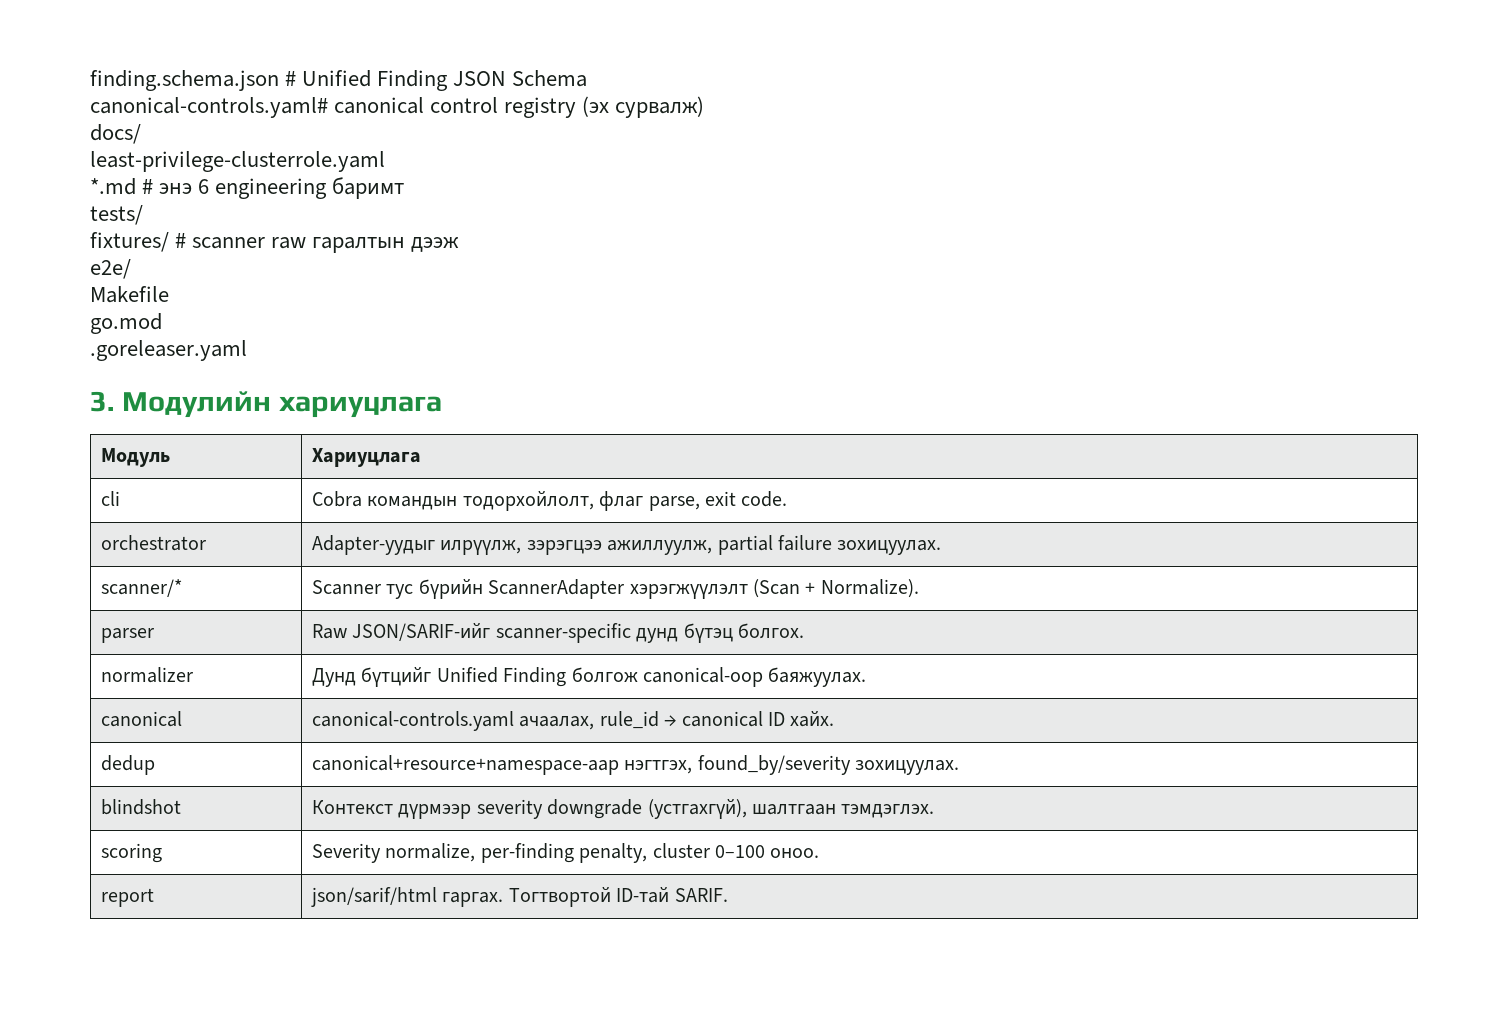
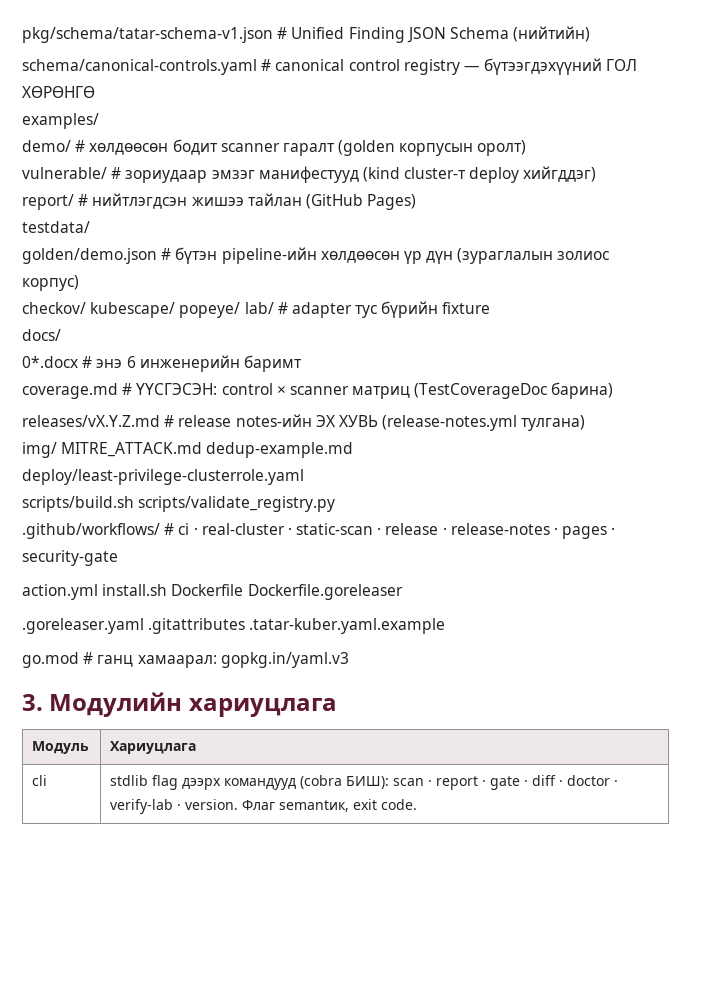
[90,70,279,91] finding.schema.json -> [22,27,273,43] pkg/schema/tatar-schema-v1.json
[90,96,705,118] // canonical-controls.yaml# canonical control registry (эх сурвалж) -> [513,26,591,42] [22,58,638,75] [22,86,95,98] [22,113,99,129] [22,139,527,156] [22,166,597,183] [22,193,417,210] [22,221,90,233] [22,247,610,264] [22,275,79,291] [22,301,491,318] (нийтийн) // schema/canonical-controls.yaml # canonical control registry — бүтээгдэхүүний ГОЛ ХӨРӨНГӨ // examples/ // demo/ # хөлдөөсөн бодит scanner гаралт (golden корпусын оролт) // vulnerable/ # зориудаар эмзэг манифестууд (kind cluster-т deploy хийгддэг) // report/ # нийтлэгдсэн жишээ тайлан (GitHub Pages) // testdata/ // golden/demo.json # бүтэн pipeline-ийн хөлдөөсөн үр дүн (зураглалын золиос корпус) // checkov/ kubescape/ popeye/ lab/ # adapter тус бүрийн fixture
[90,151,385,172] [90,178,136,195] least-privilege-clusterrole.yaml // *.md -> [22,356,78,368] 0*.docx
[215,178,328,199] engineering -> [139,355,240,372] инженерийн
[90,205,143,225] [90,232,460,253] [90,259,131,279] [90,286,169,303] [90,313,162,334] [90,340,247,361] tests/ // fixtures/ # scanner raw гаралтын дээж // e2e/ // Makefile // go.mod // .goreleaser.yaml -> [22,382,614,399] [22,414,586,431] [22,442,354,458] [22,469,304,485] [22,496,336,512] [22,523,616,539] [22,550,118,566] [22,584,403,600] [22,618,446,634] [22,652,349,668] coverage.md # ҮҮСГЭСЭН: control × scanner матриц (TestCoverageDoc барина) // releases/vX.Y.Z.md # release notes-ийн ЭХ ХУВЬ (release-notes.yml тулгана) // img/ MITRE_ATTACK.md dedup-example.md // deploy/least-privilege-clusterrole.yaml // scripts/build.sh scripts/validate_registry.py // .github/workflows/ # ci · real-cluster · static-scan · release · release-notes · pages · security-gate // action.yml install.sh Dockerfile Dockerfile.goreleaser // .goreleaser.yaml .gitattributes .tatar-kuber.yaml.example // go.mod # ганц хамаарал: gopkg.in/yaml.v3
[311,490,788,511] [100,535,206,551] [311,535,942,555] [100,579,182,597] [311,578,919,599] [100,628,154,643] [311,622,804,643] [100,667,193,683] [311,666,867,687] [100,711,182,727] [311,710,835,731] [100,755,155,775] [311,755,960,775] [100,799,181,815] [311,798,935,819] [100,843,162,863] [311,843,820,863] [100,888,154,907] [310,886,728,907] Cobra командын тодорхойлолт, флаг parse, exit code. // orchestrator | Adapter-уудыг илрүүлж, зэрэгцээ ажиллуулж, partial failure зохицуулах. // scanner/* | Scanner тус бүрийн ScannerAdapter хэрэгжүүлэлт (Scan + Normalize). // parser | Raw JSON/SARIF-ийг scanner-specific дунд бүтэц болгох. // normalizer | Дунд бүтцийг Unified Finding болгож canonical-оор баяжуулах. // canonical | canonical-controls.yaml ачаалах, rule_id → canonical ID хайх. // dedup | canonical+resource+namespace-аар нэгтгэх, found_by/severity зохицуулах. // blindshot | Контекст дүрмээр severity downgrade (устгахгүй), шалтгаан тэмдэглэх. // scoring | Severity normalize, per-finding penalty, cluster 0–100 оноо. // report | json/sarif/html гаргах. Тогтвортой ID-тай SARIF. -> [110,775,619,790] [110,799,418,814] stdlib flag дээрх командууд (cobra БИШ): scan · report · gate · diff · doctor · verify-lab · version. Флаг semantик, exit code.

